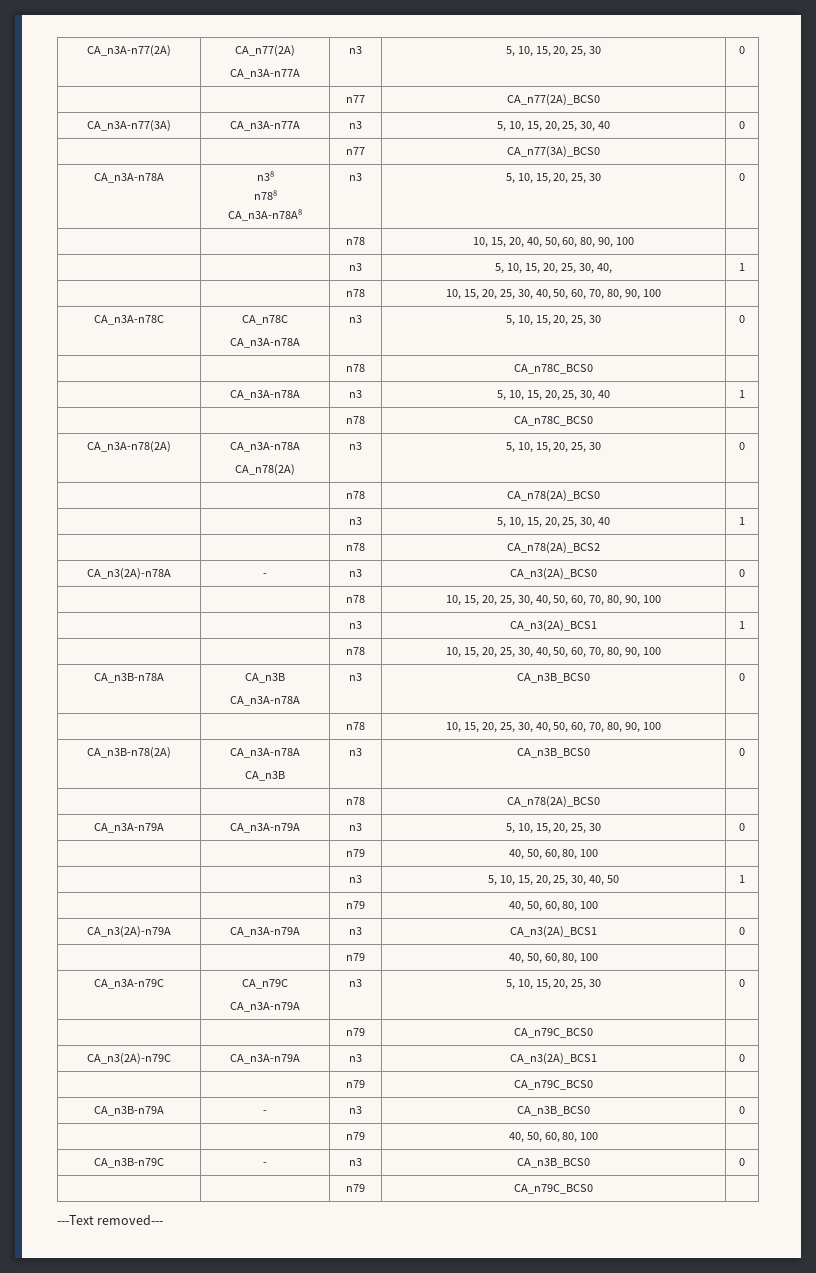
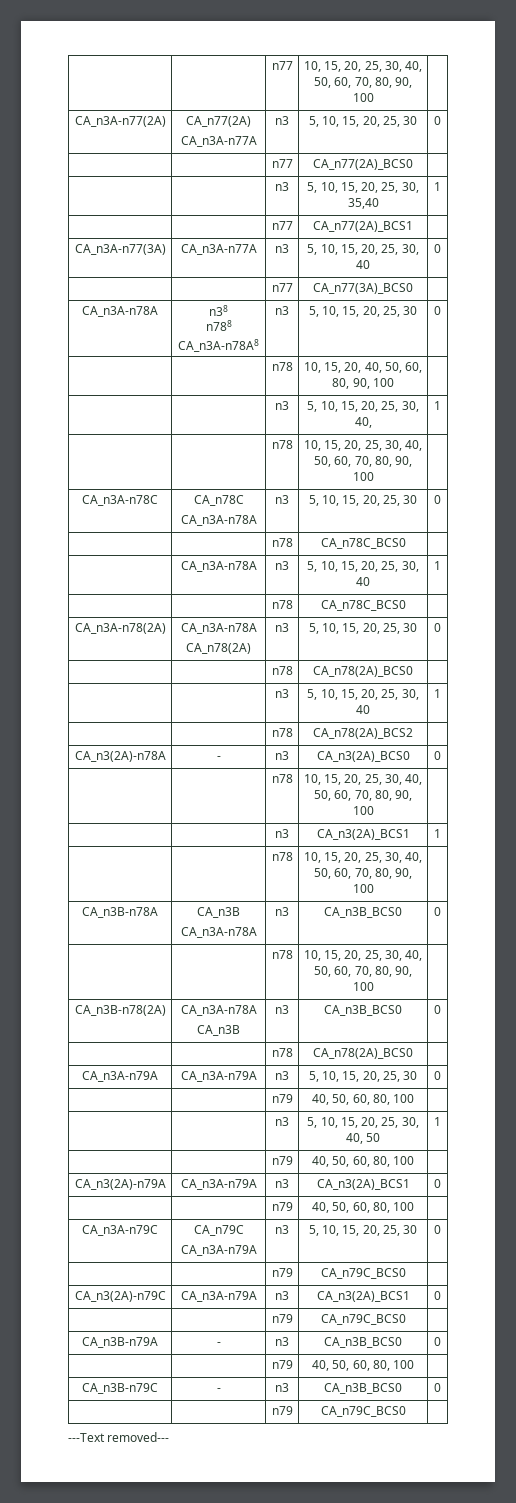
(87, 51) none -> [271,61,293,70] [303,61,423,72] [314,77,412,88] [352,93,374,102] | | n77 | 10, 15, 20, 25, 30, 40, 50, 60, 70, 80, 90, 100 | //
(600, 100) none -> [275,182,289,191] [307,182,419,193] [347,198,379,209] [434,182,441,191] [271,221,293,230] [313,221,413,232] // | | n3 | 5, 10, 15, 20, 25, 30, 35,40 | 1 // | | n77 | CA_n77(2A)_BCS1 |

